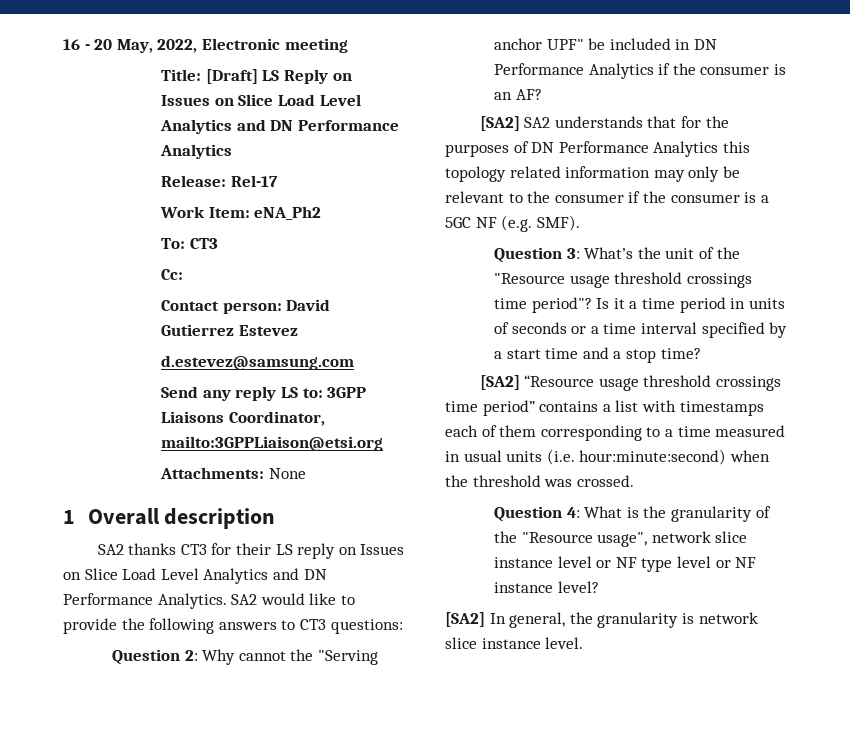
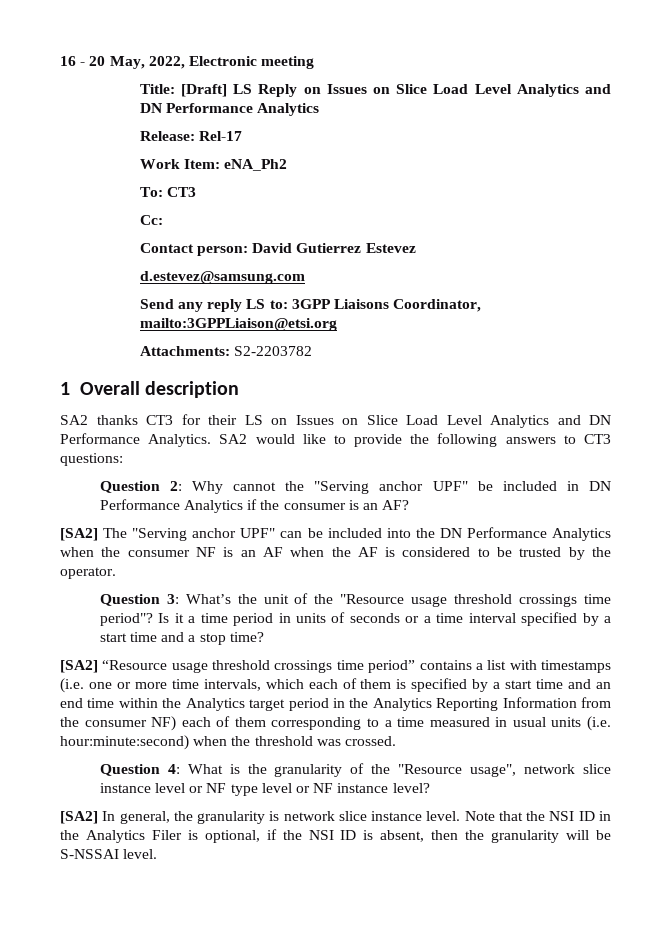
[160,467,306,479] Attachments: None -> [139,346,312,356] Attachments: S2-2203782
[297,543,336,559] reply -> (263, 420) none
[524,116,729,128] [445,141,750,157] [445,166,740,182] [445,191,769,203] [445,215,580,232] SA2 understands that for the purposes of DN Performance Analytics this topology related information may only be relevant to the consumer if the consumer is a 5GC NF (e.g. SMF). -> [103,527,611,541] [60,547,611,560] [60,567,116,579] The "Serving anchor UPF" can be included into the DN Performance Analytics when the consumer NF is an AF when the AF is considered to be trusted by the operator.
(764, 408) none -> [60,678,611,693] [60,697,612,711] [60,716,177,731] (i.e. one or more time intervals, which each of them is specified by a start time and an end time within the Analytics target period in the Analytics Reporting Information from the consumer NF)
(584, 643) none -> [464,811,611,821] [60,829,611,843] [60,849,158,859] Note that the NSI ID in the Analytics Filer is optional, if the NSI ID is absent, then the granularity will be S-NSSAI level.

